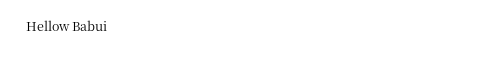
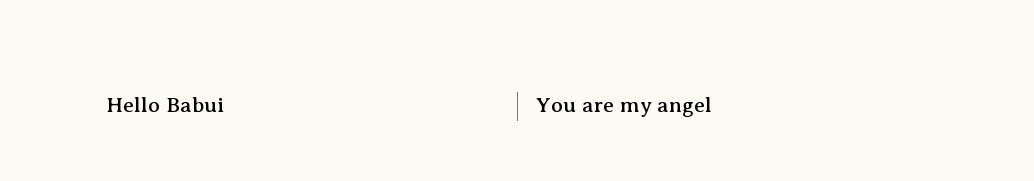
[26,20,70,31] Hellow -> [106,97,160,112] Hello
(108, 25) none -> [536,97,713,117] // You are my angel

